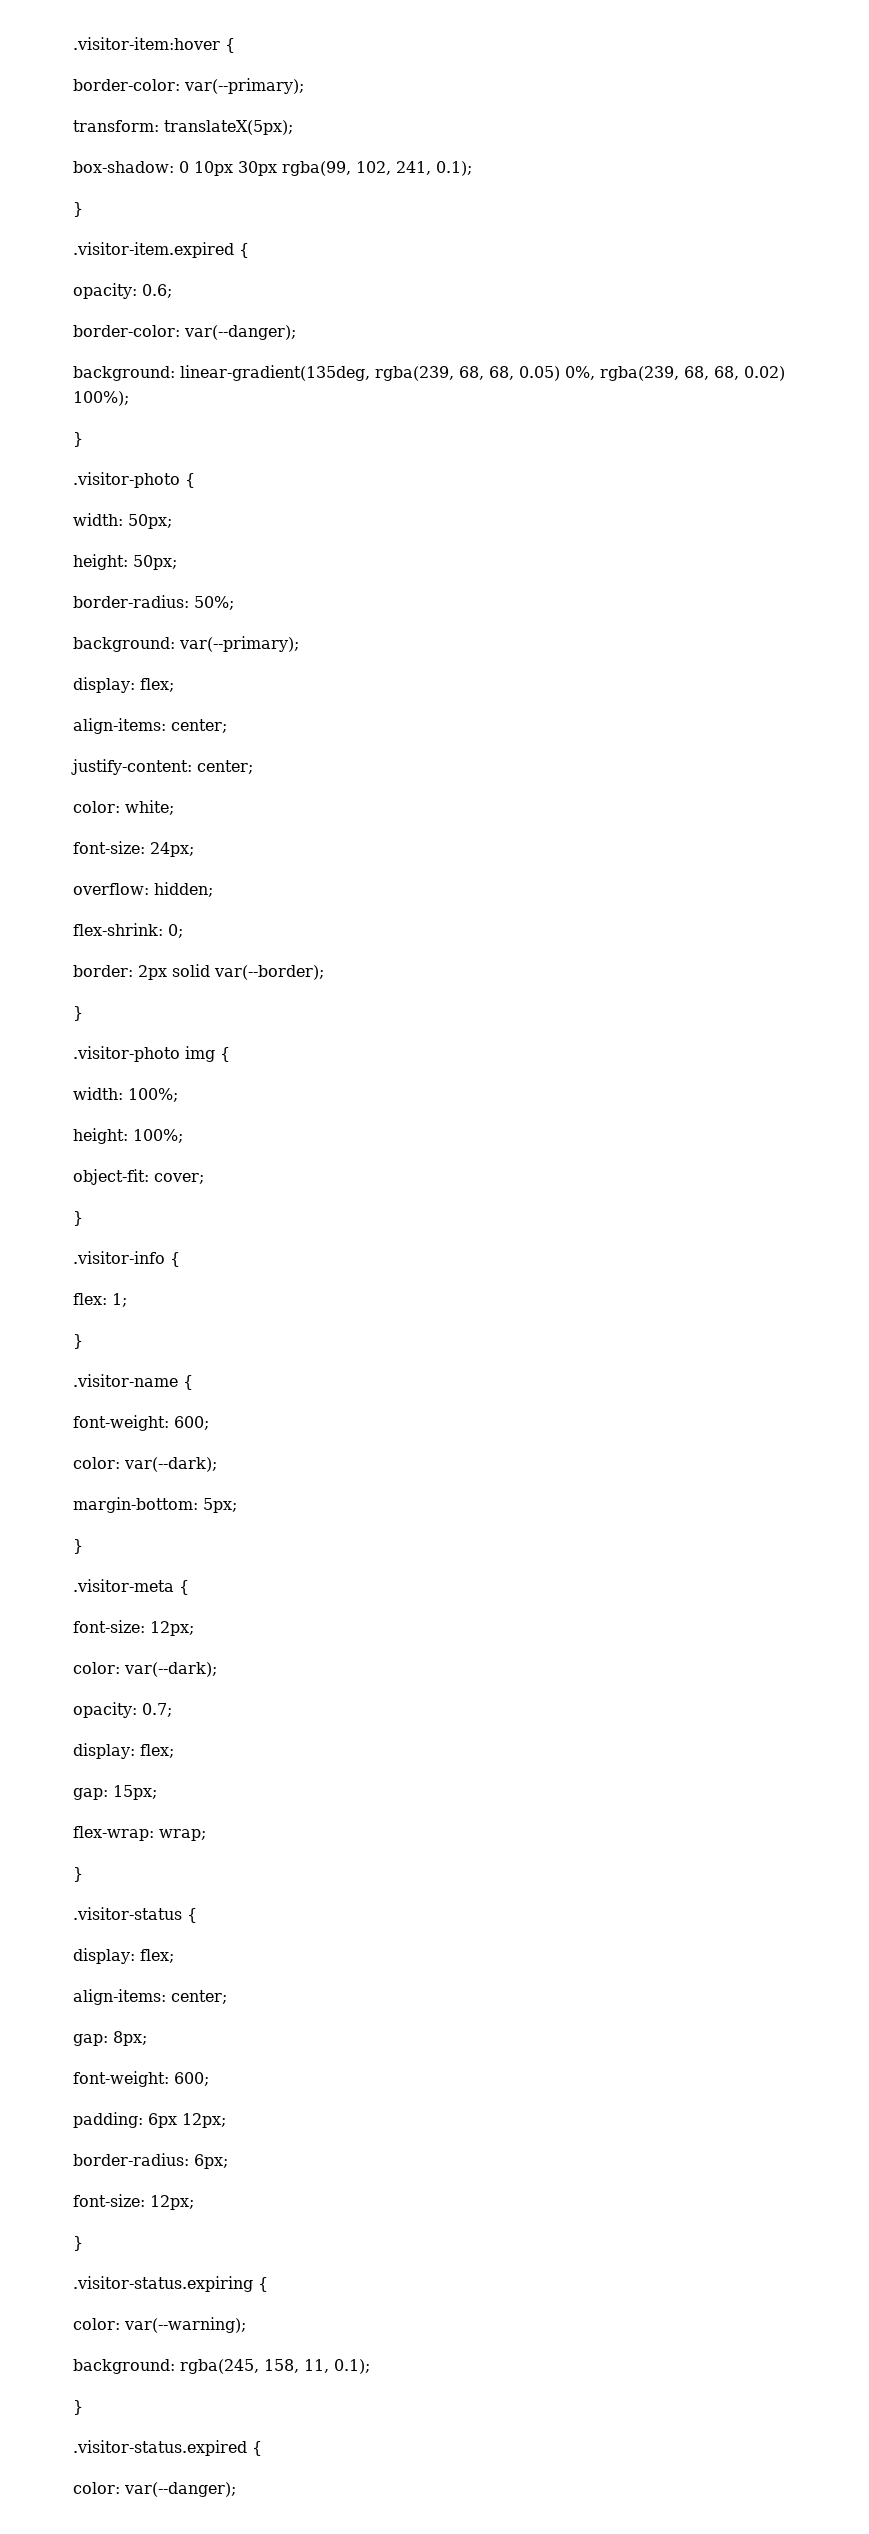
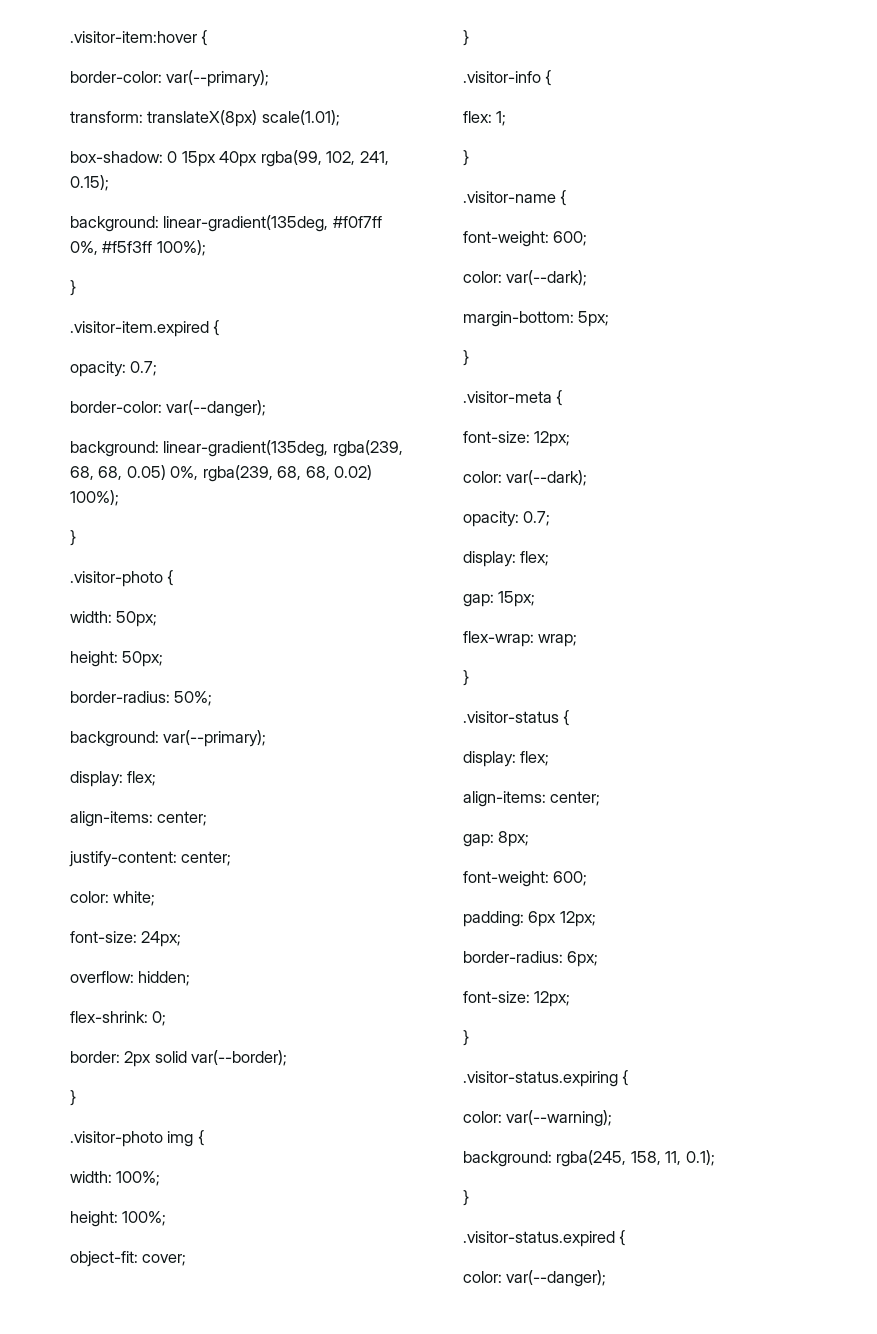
[164,120,293,135] translateX(5px); -> [147,110,340,127] translateX(8px) scale(1.01);
[194,161,277,176] 10px 30px -> [181,151,258,167] 15px 40px
[436,161,472,176] 0.1); -> [70,175,109,191] [70,215,382,232] [70,240,206,256] 0.15); // background: linear-gradient(135deg, #f0f7ff 0%, #f5f3ff 100%);
[142,284,172,298] 0.6; -> [130,361,158,376] 0.7;

